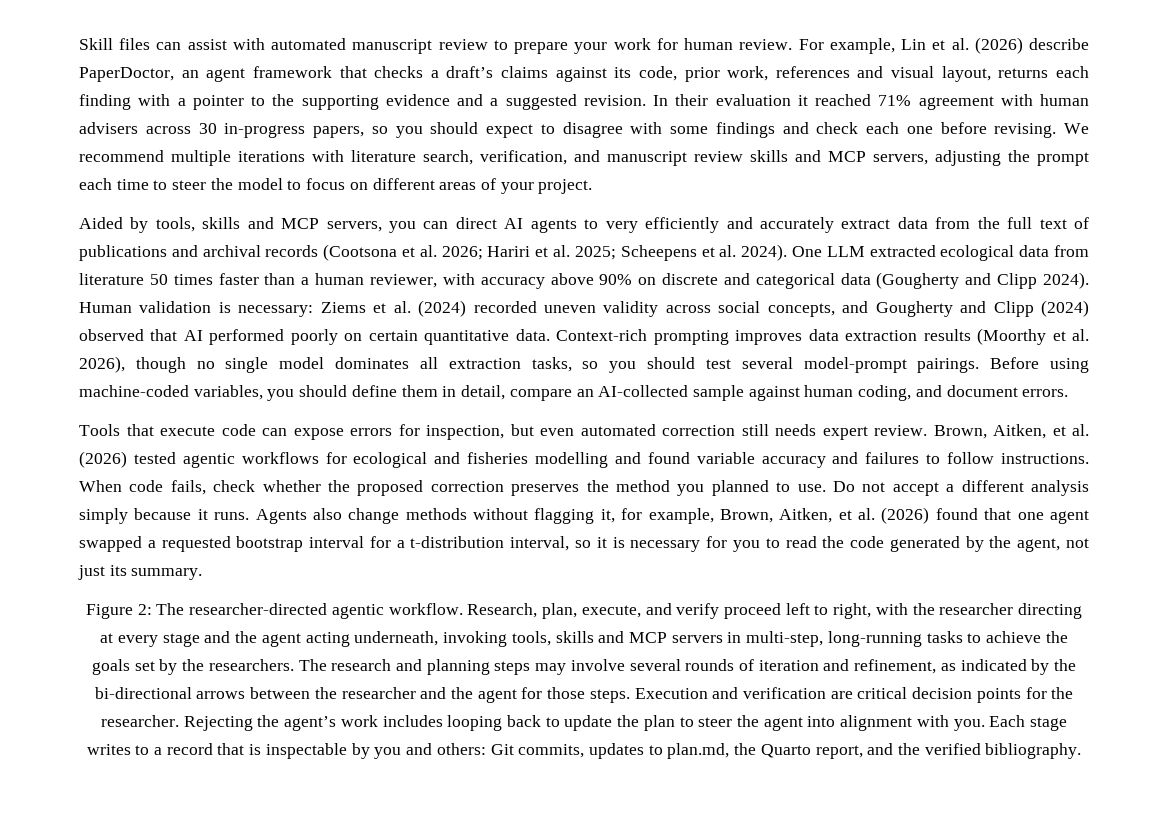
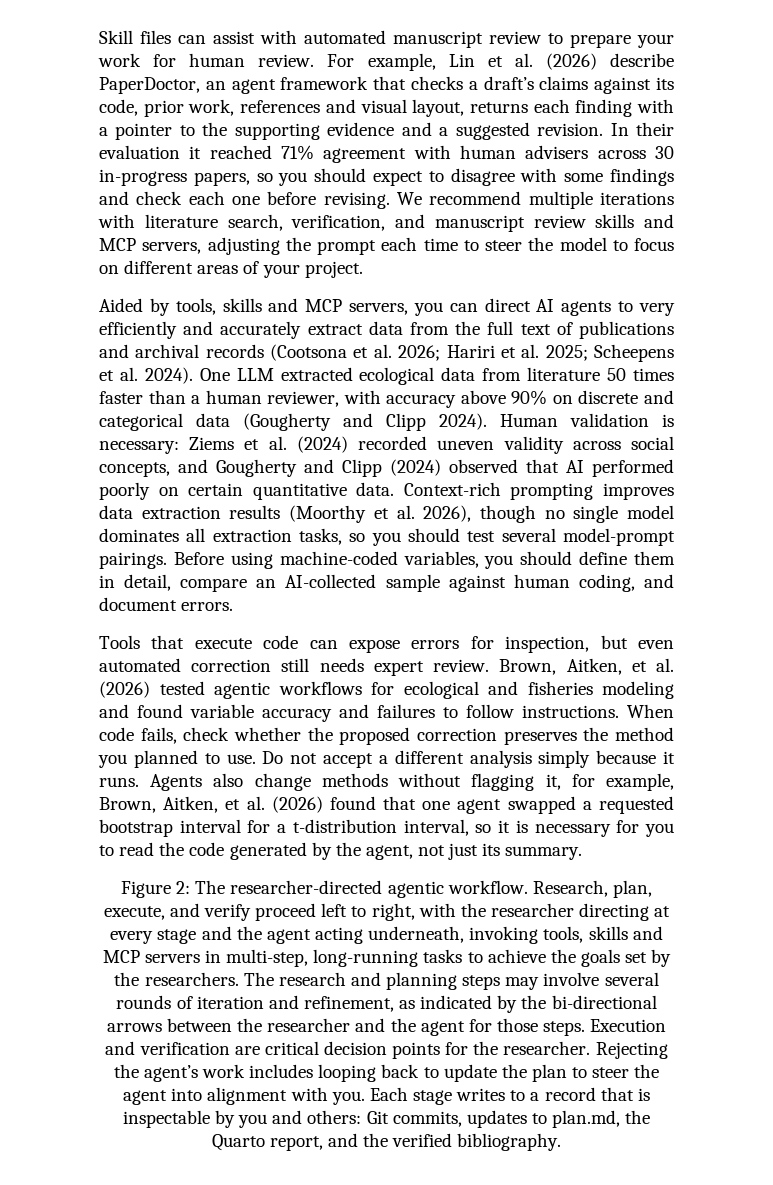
[535,452,609,468] modelling -> [602,681,674,699] modeling

